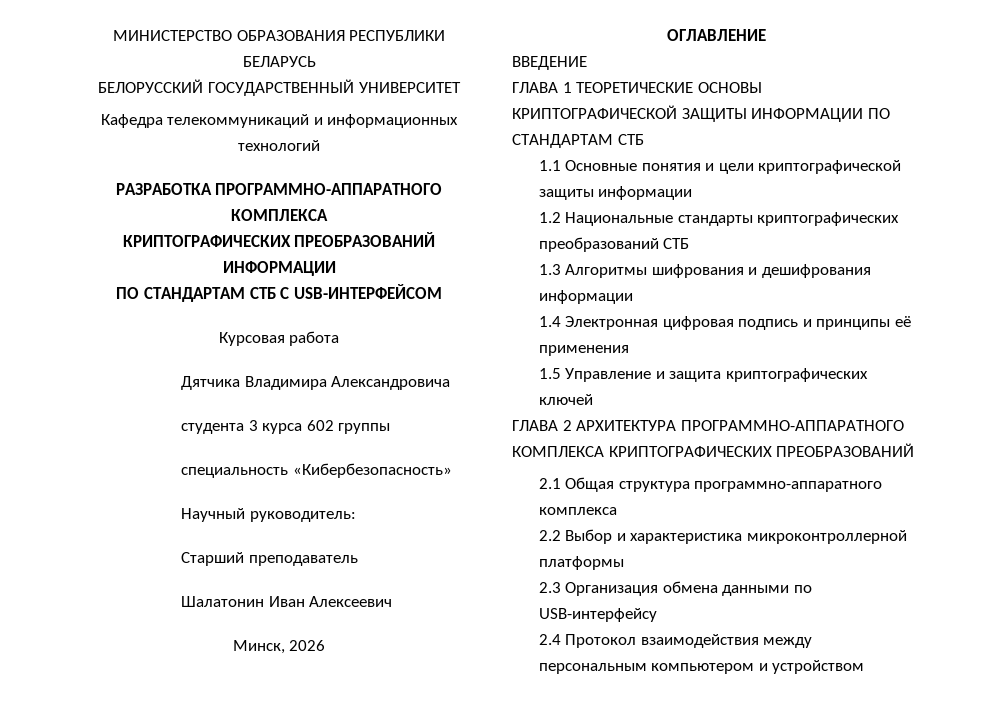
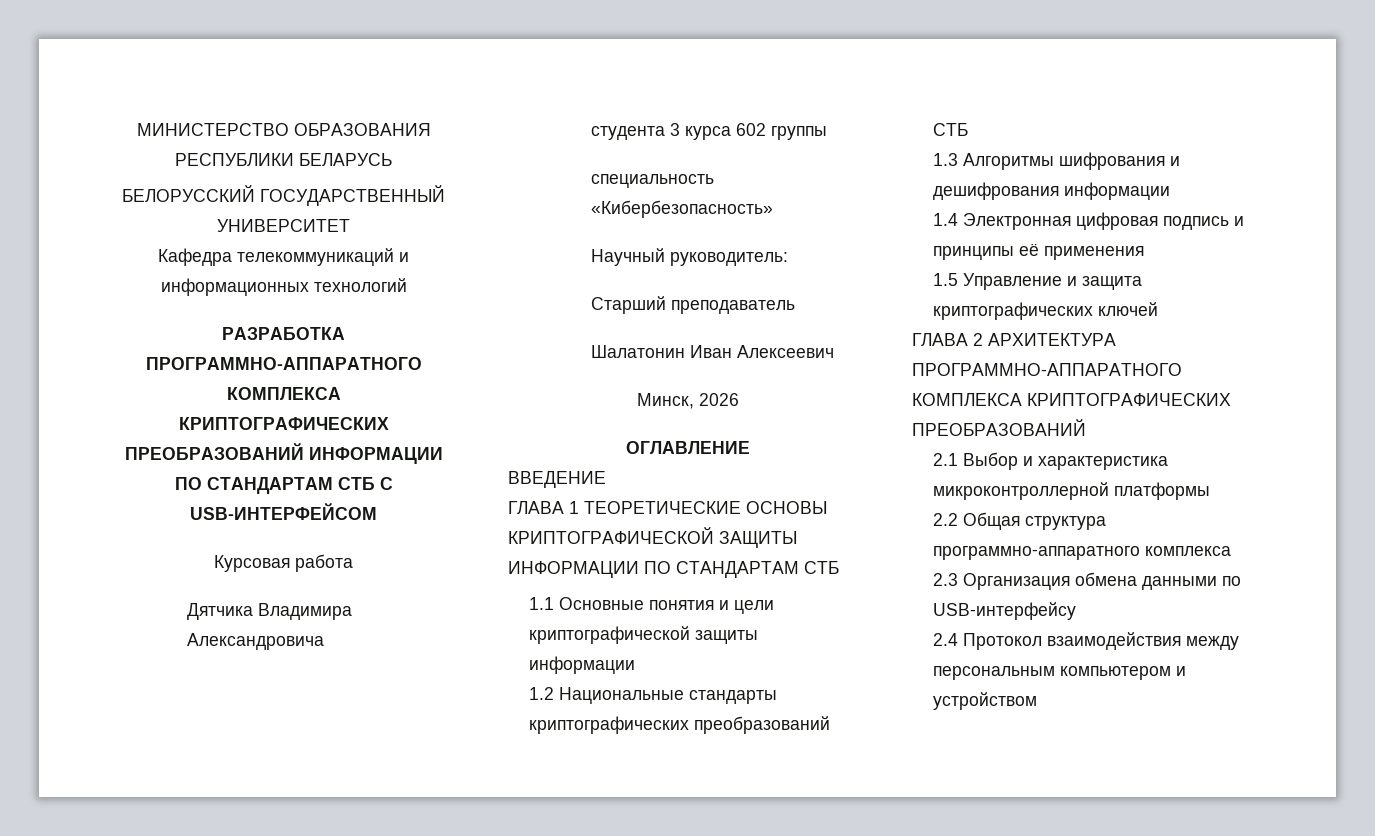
[565,477,883,492] [538,507,617,515] [538,530,561,541] Общая структура программно-аппаратного комплекса // 2.2 -> (958, 459) none
(624, 563) none -> [932,512,1106,530] [932,546,1231,560] // 2.2 Общая структура программно-аппаратного комплекса

